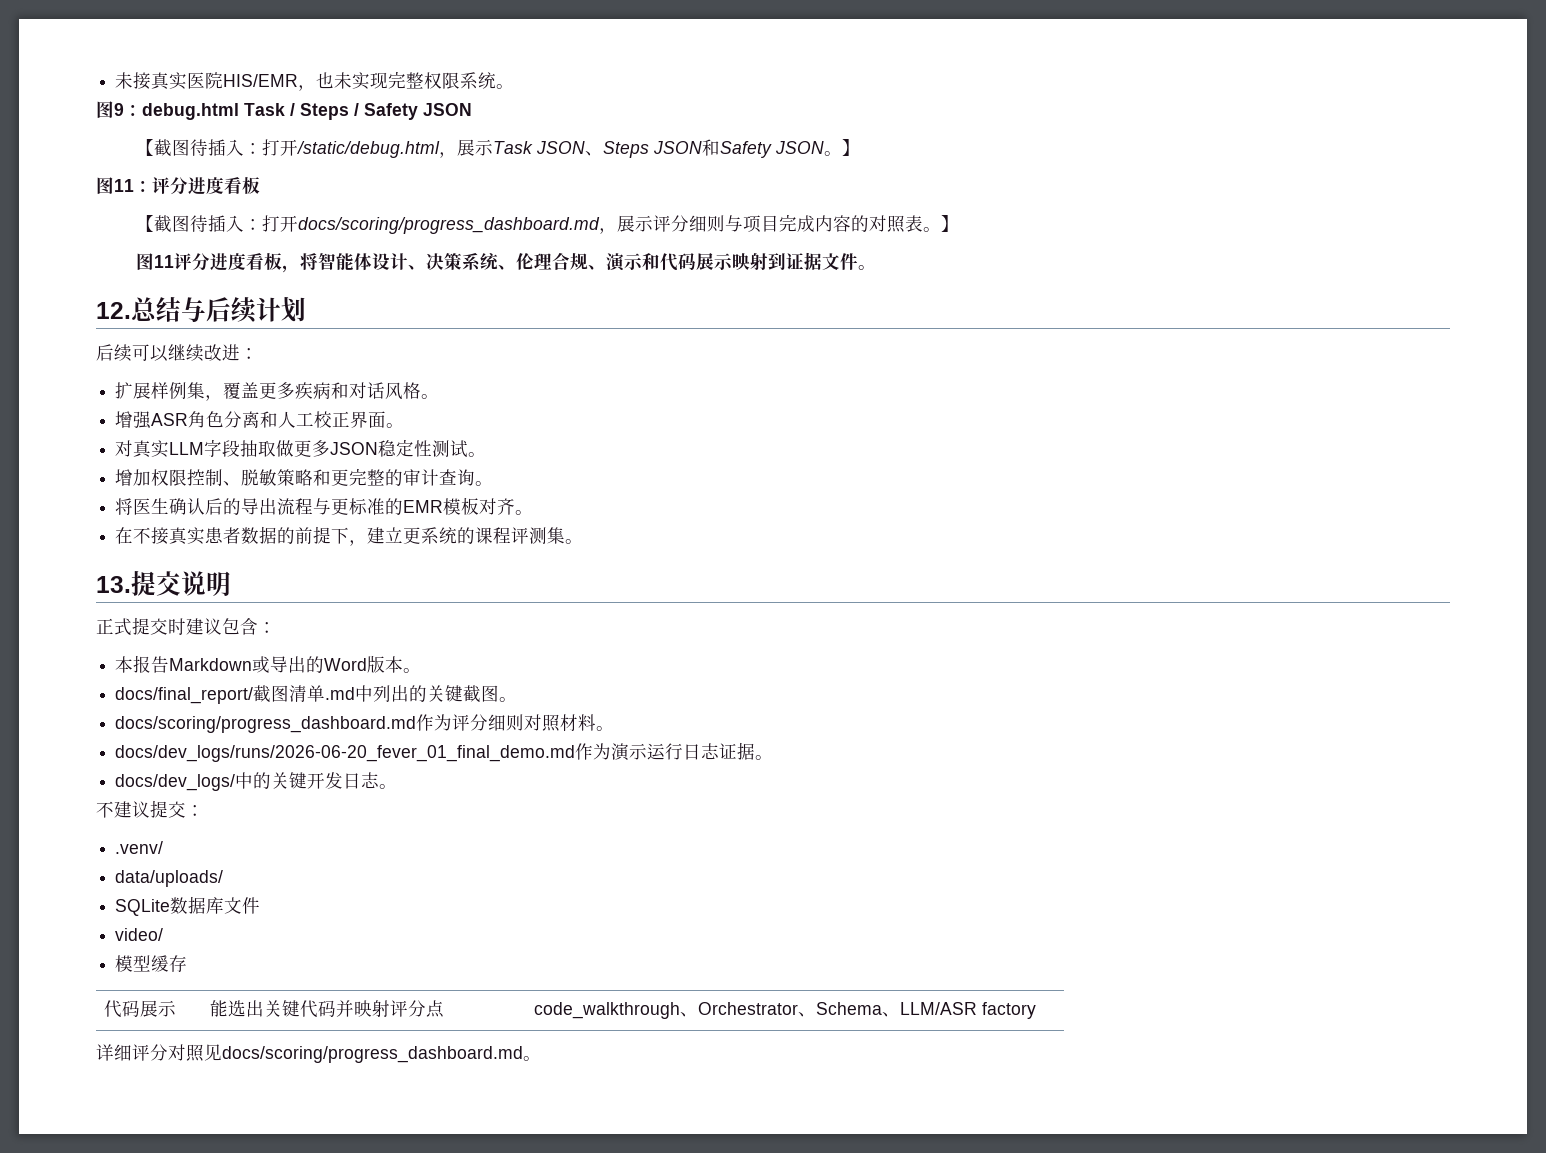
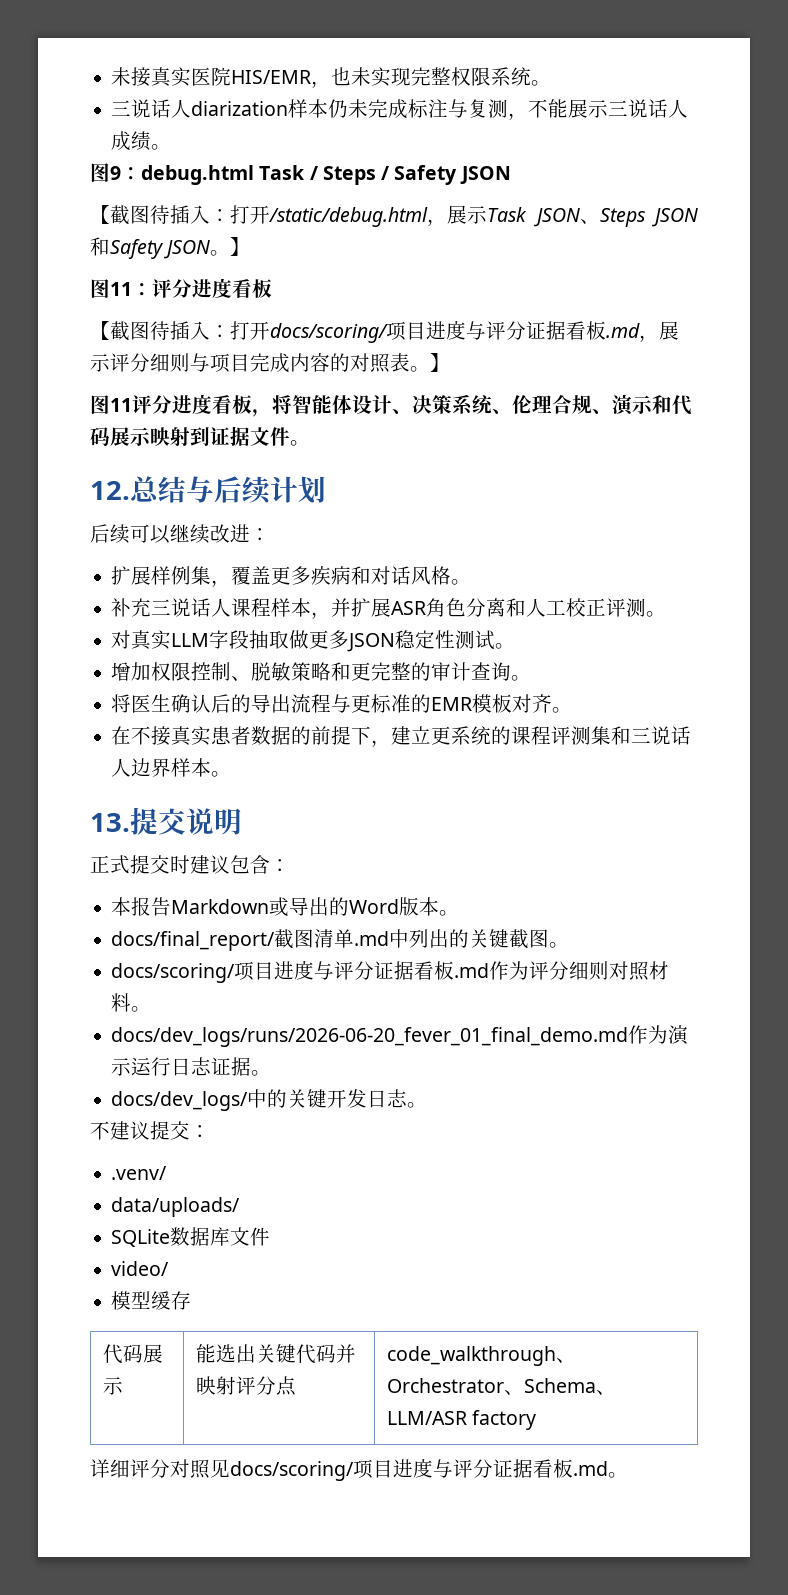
(515, 86) none -> [111,99,689,120] [111,131,172,151] // 三说话人diarization样本仍未完成标注与复测，不能展示三说话人成绩。
[298,217,601,234] docs/scoring/progress_dashboard.md -> [270,321,640,343] docs/scoring/项目进度与评分证据看板.md
[115,411,152,429] 增强 -> [111,598,392,619] 补充三说话人课程样本，并扩展
[350,411,387,428] 界面 -> [606,598,647,617] 评测
(566, 535) none -> [611,726,692,745] [111,758,212,777] 和三说话人边界样本
[115,716,417,733] docs/scoring/progress_dashboard.md -> [111,961,490,983] docs/scoring/项目进度与评分证据看板.md
[222,1046,523,1063] docs/scoring/progress_dashboard.md -> [230,1459,608,1481] docs/scoring/项目进度与评分证据看板.md

